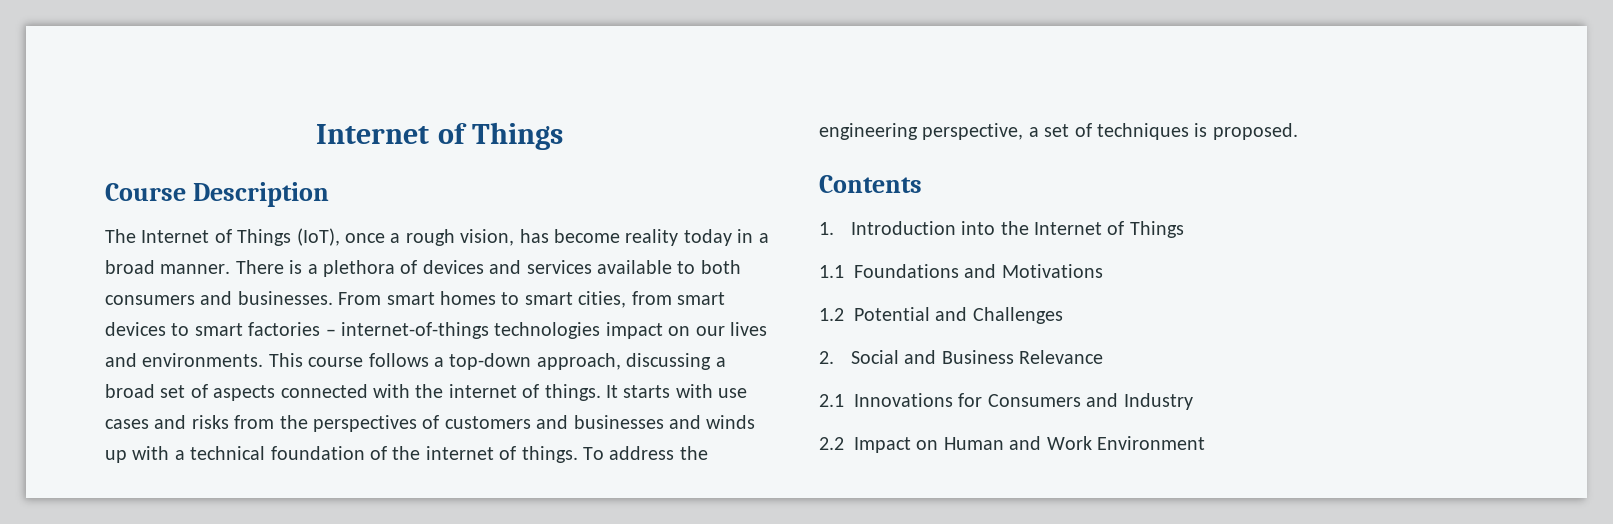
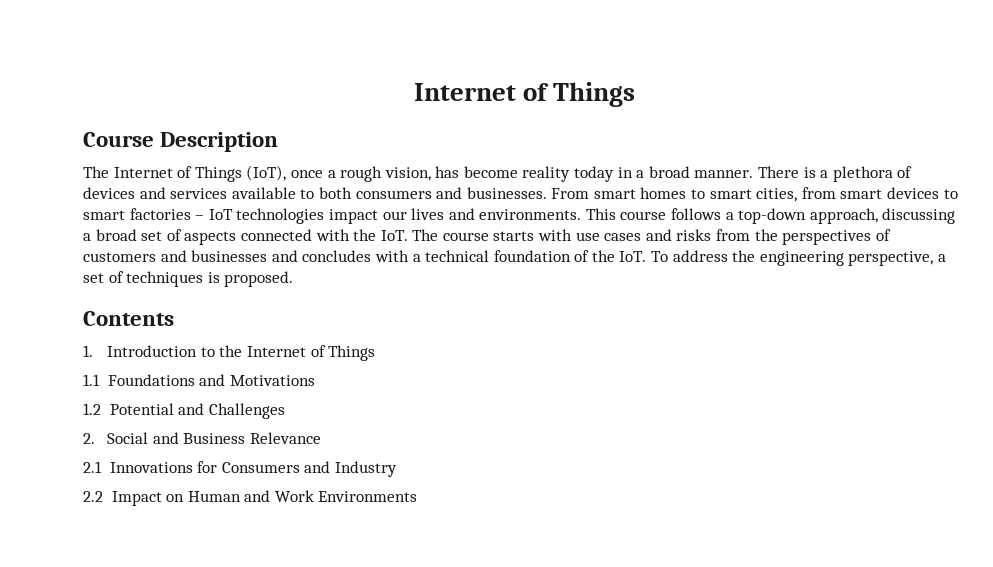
[341,322,489,339] internet-of-things -> [208,209,233,220] IoT
[668,326,691,336] on -> (378, 216) none
[448,384,618,401] internet of things. It -> [380,229,489,241] IoT. The course
[706,415,756,429] [105,450,127,463] winds up -> [302,250,372,262] concludes
[425,446,578,463] internet of things. -> [619,251,647,262] IoT.
[961,221,996,235] into -> [200,347,215,357] to
[1097,436,1205,450] Environment -> [318,491,418,502] Environments

